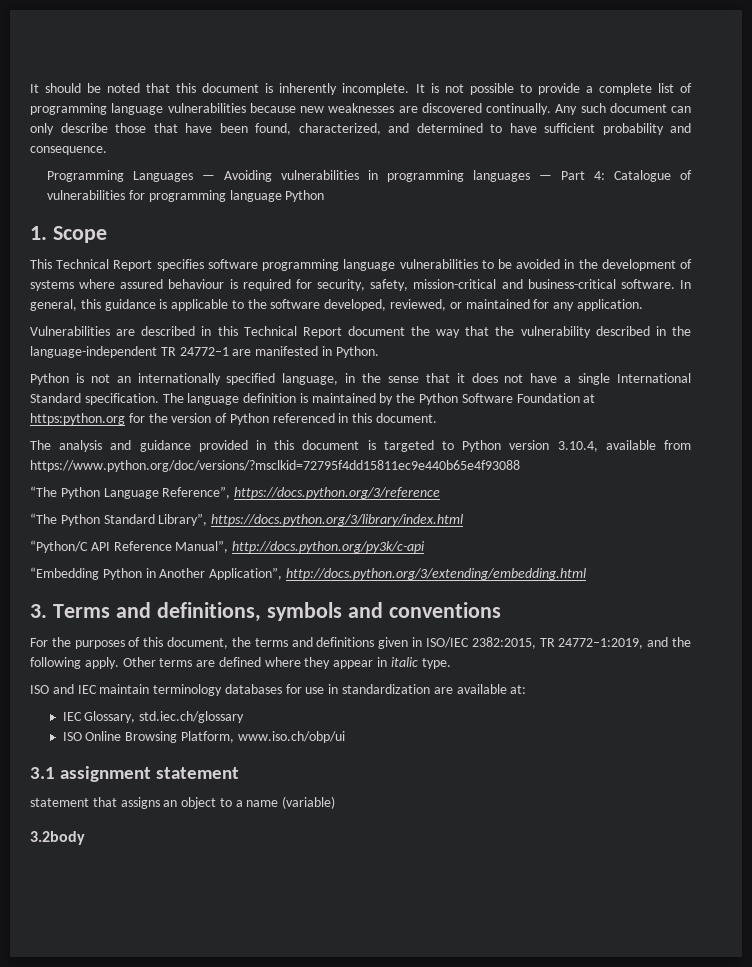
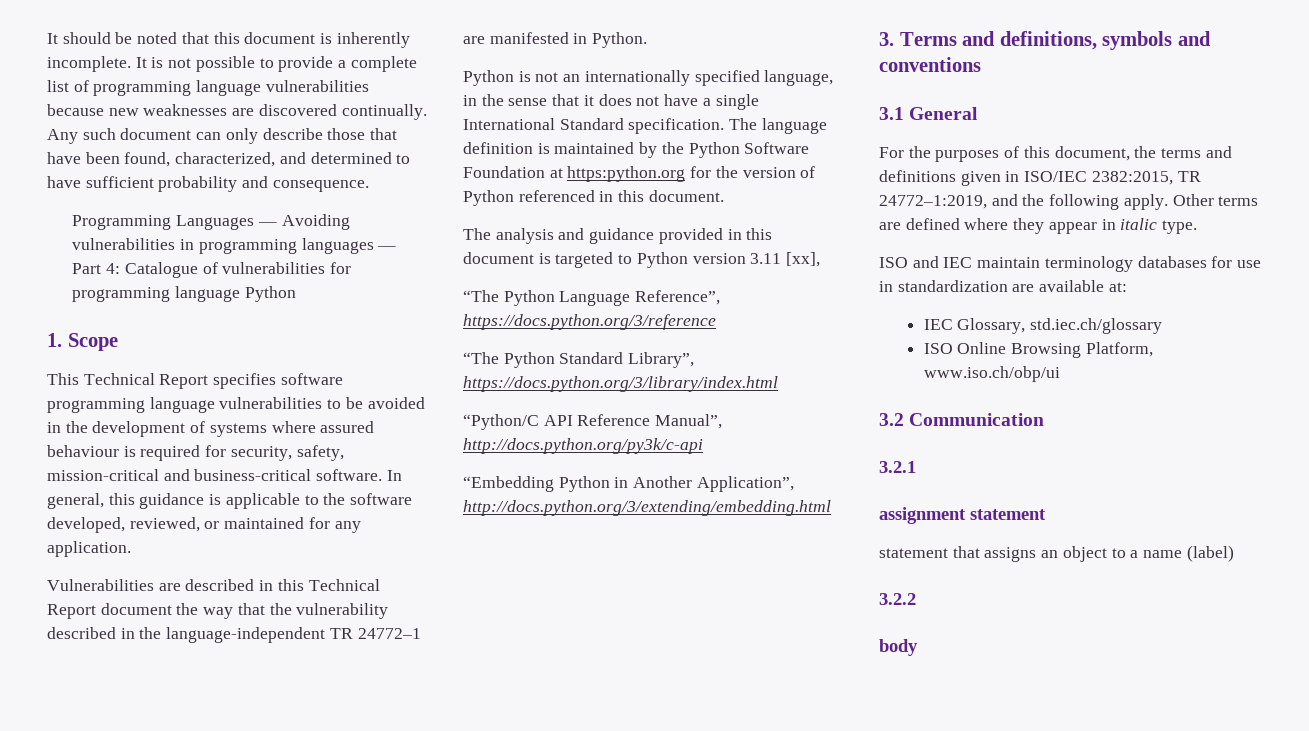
[557,440,691,452] [30,460,520,472] 3.10.4, available from https://www.python.org/doc/versions/?msclkid=72795f4dd15811ec9e440b65e4f93088 -> [750,252,821,267] 3.11 [xx],
(501, 610) none -> [879,107,979,120] // 3.1 General
[30,767,55,779] 3.1 -> [879,413,1045,426] [879,461,916,473] 3.2 Communication // 3.2.1 //
[282,796,336,809] [30,831,85,845] (variable) // 3.2body -> [1186,545,1234,562] [879,593,916,605] [879,639,918,656] (label) // 3.2.2 // body

